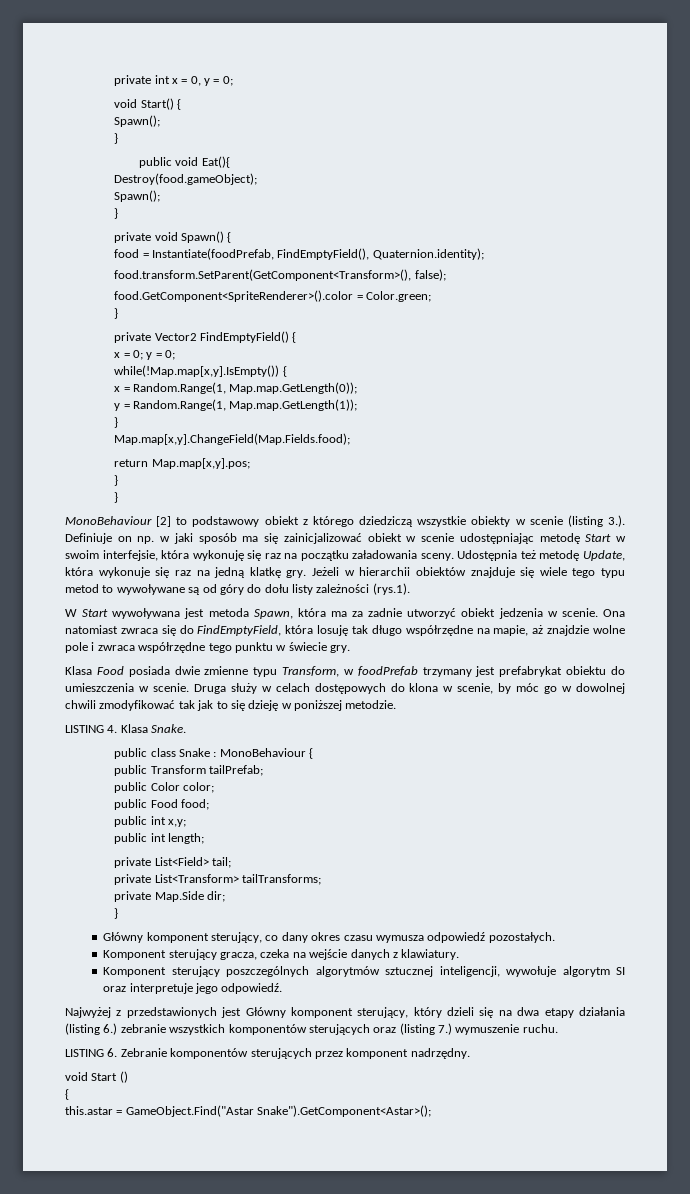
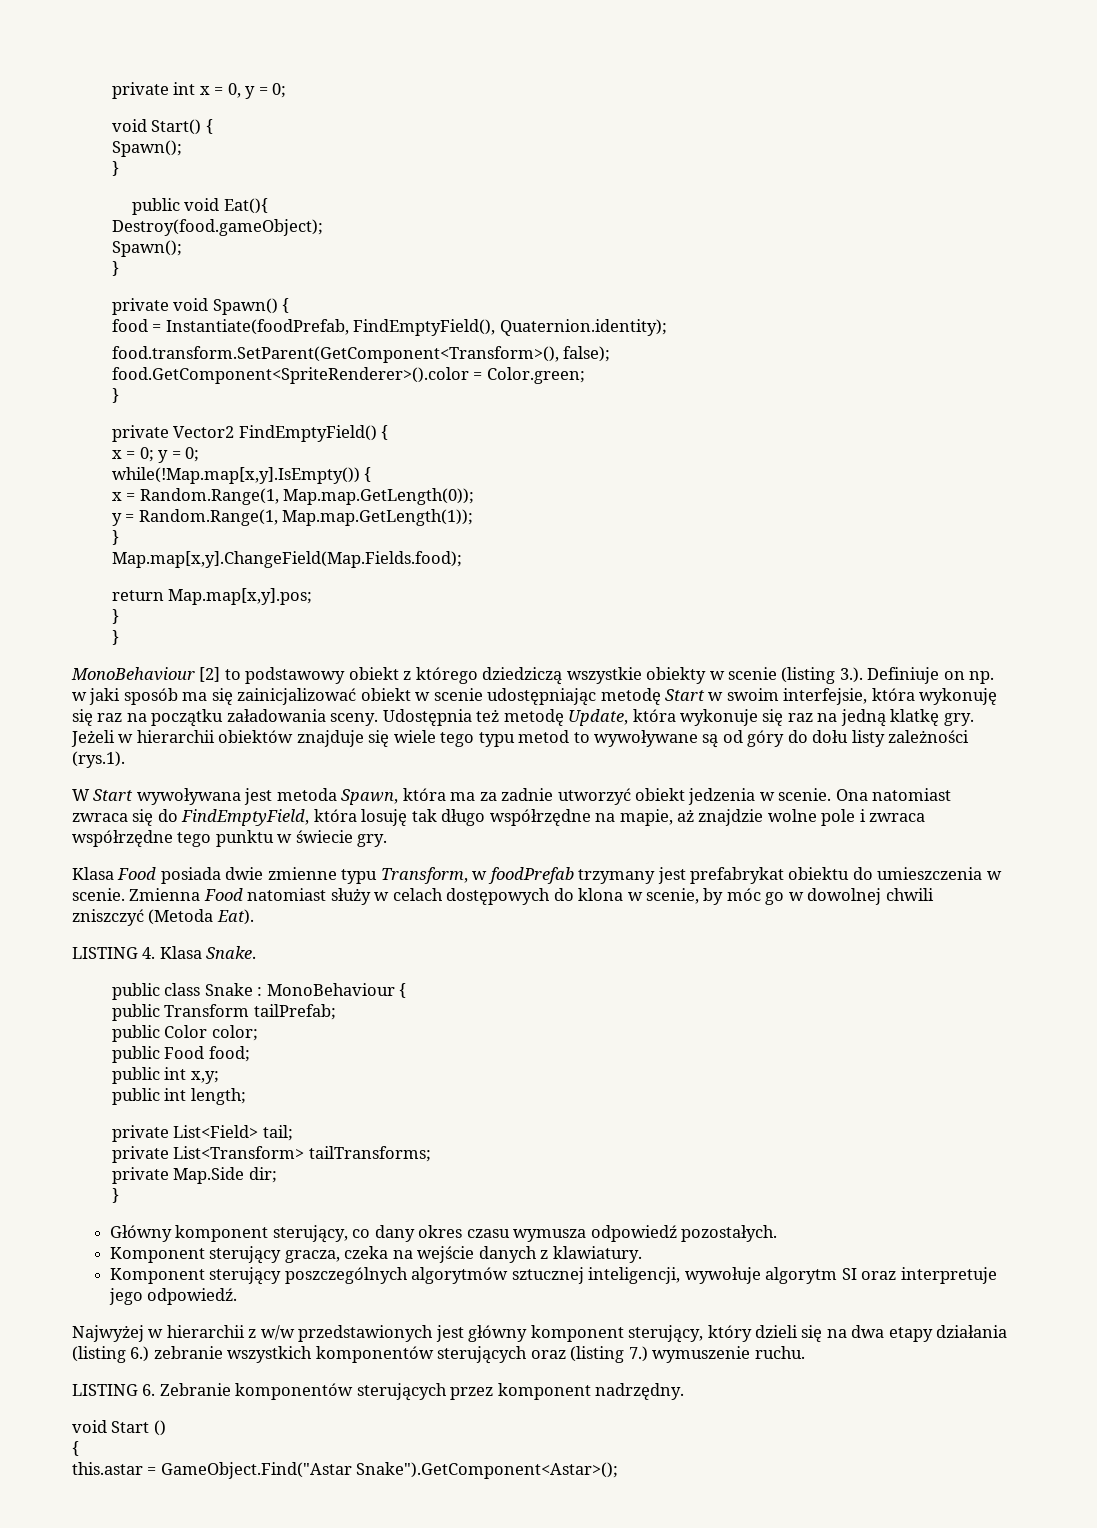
[193,684,226,694] Druga -> [129,888,327,901] Zmienna Food natomiast
[99,700,397,711] zmodyfikować tak jak to się dzieję w poniższej metodzie. -> [72,909,254,926] zniszczyć (Metoda Eat).
[116,1010,122,1016] z -> [148,1325,295,1340] w hierarchii z w/w
[245,1007,286,1018] Główny -> [468,1325,528,1342] główny

